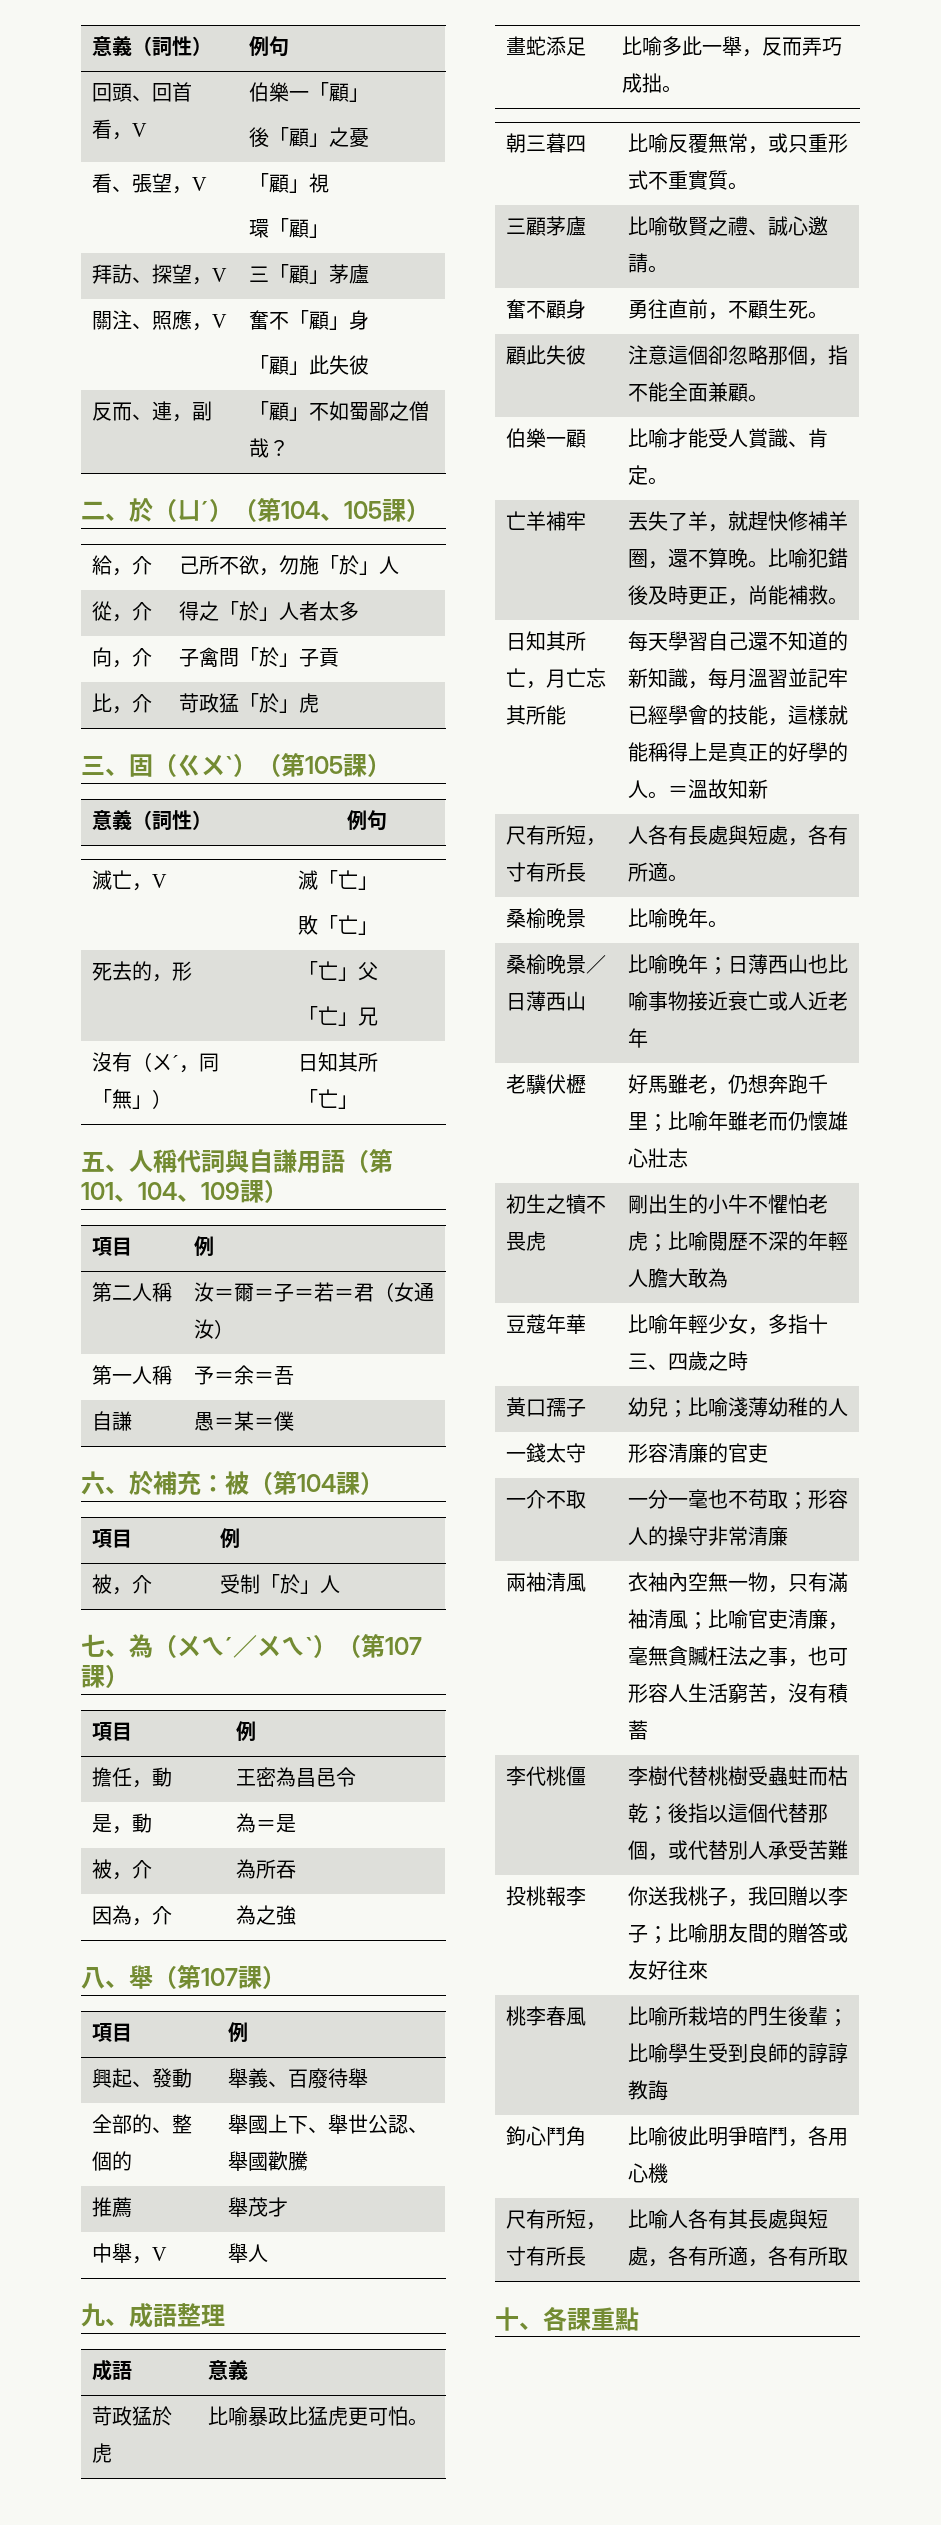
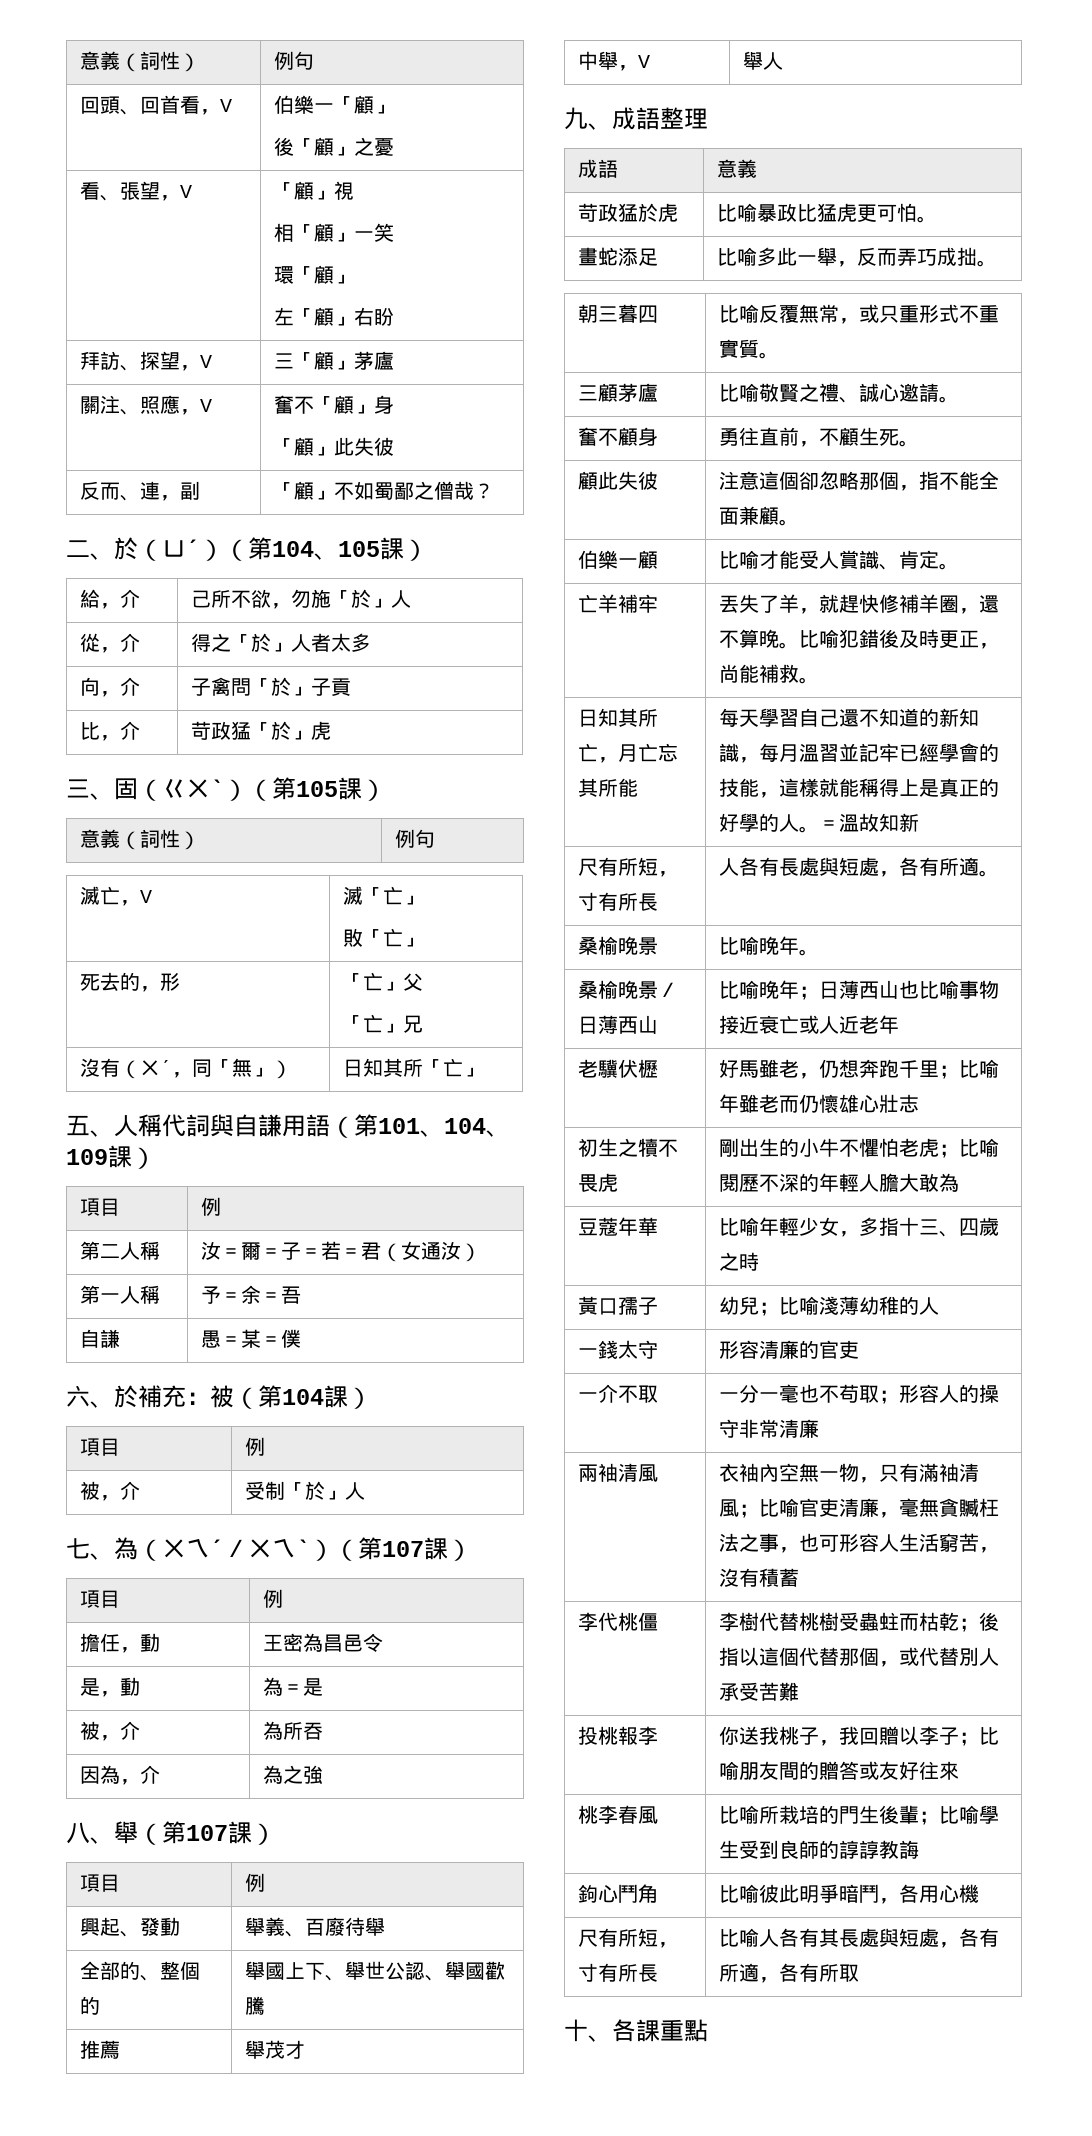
(329, 183) none -> [274,223,395,242] // 相「顧」一笑
(329, 231) none -> [274,307,395,326] // 左「顧」右盼

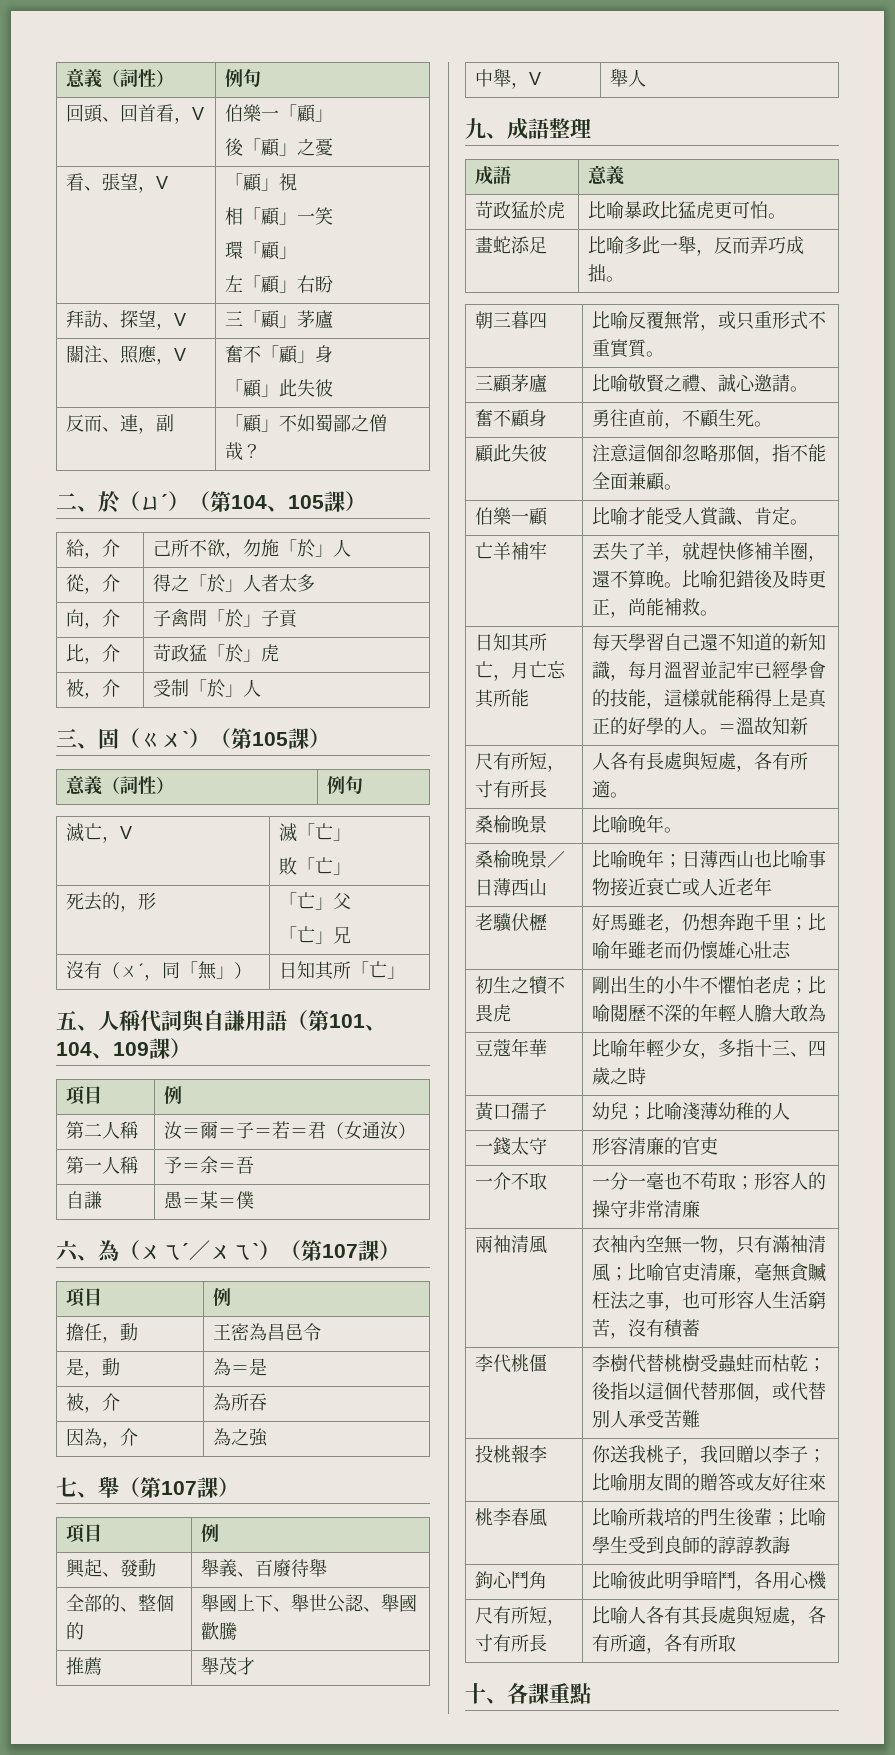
(332, 730) none -> [65,679,120,699] [152,679,261,698] // 被，介 | 受制「於」人
[114,1385,372,1409] [80,1438,121,1456] [245,1437,266,1456] [80,1481,141,1501] [245,1481,366,1500] [66,1538,114,1560] 於補充：被（第104課） // 項目 | 例 // 被，介 | 受制「於」人 // 七、 -> (98, 1258) none
[66,1822,90,1844] 八 -> [56,1477,77,1497] 七

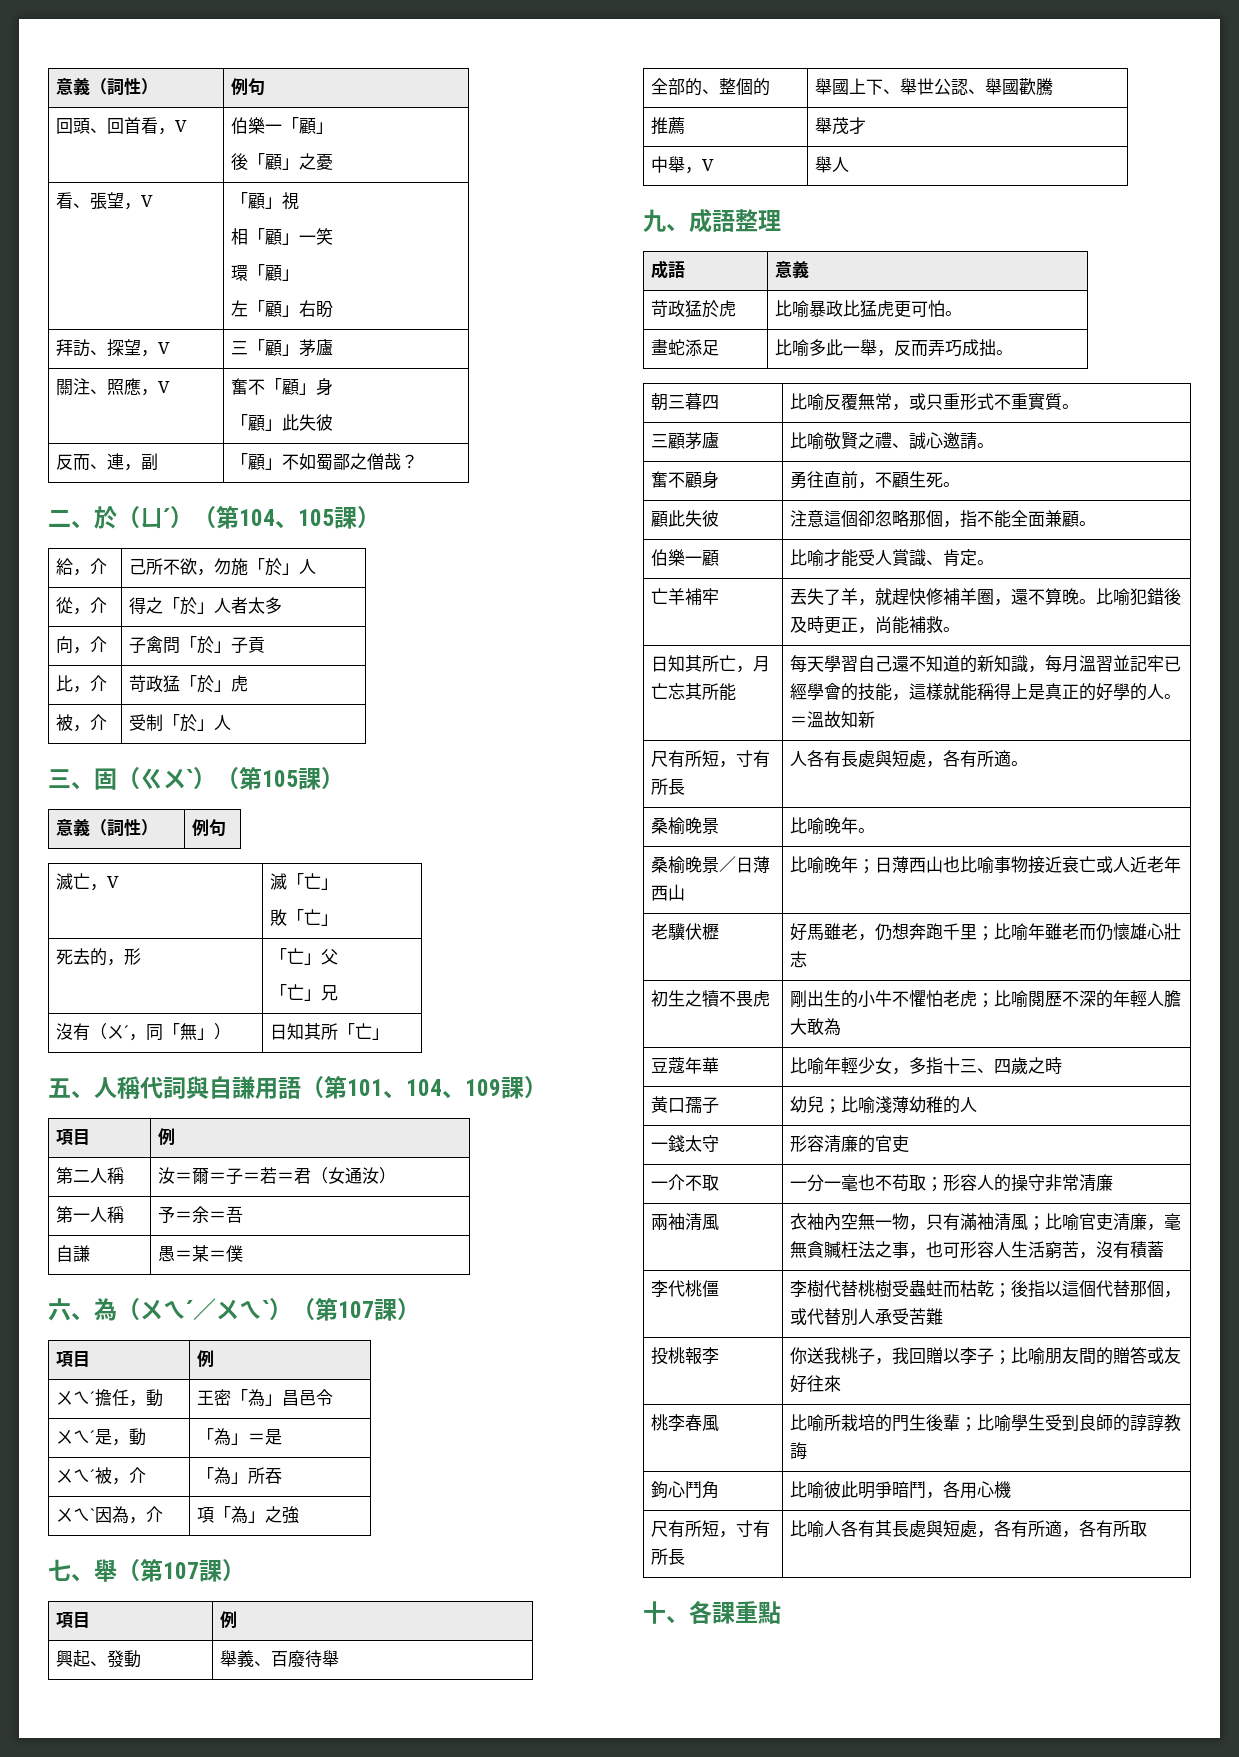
(231, 1297) none -> [55,1391,95,1405] ㄨㄟˊ
[248,1323,267,1341] 為 -> [230,1389,282,1407] 「為」
(321, 1332) none -> [55,1430,95,1444] ㄨㄟˊ
[212,1358,231,1376] 為 -> [196,1428,248,1446] 「為」
[65,1393,120,1413] [212,1393,231,1411] 被，介 | 為 -> [55,1467,146,1485] [196,1467,248,1485] ㄨㄟˊ被，介 | 「為」
(267, 1402) none -> [55,1508,95,1522] ㄨㄟˋ
[212,1428,231,1446] 為 -> [196,1506,265,1524] 項「為」

